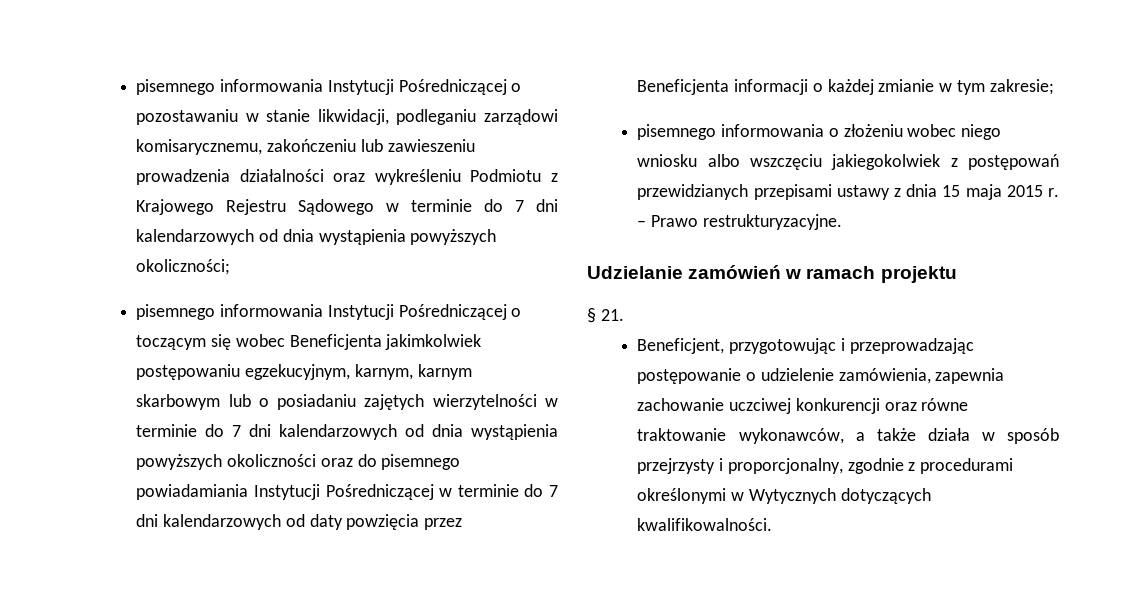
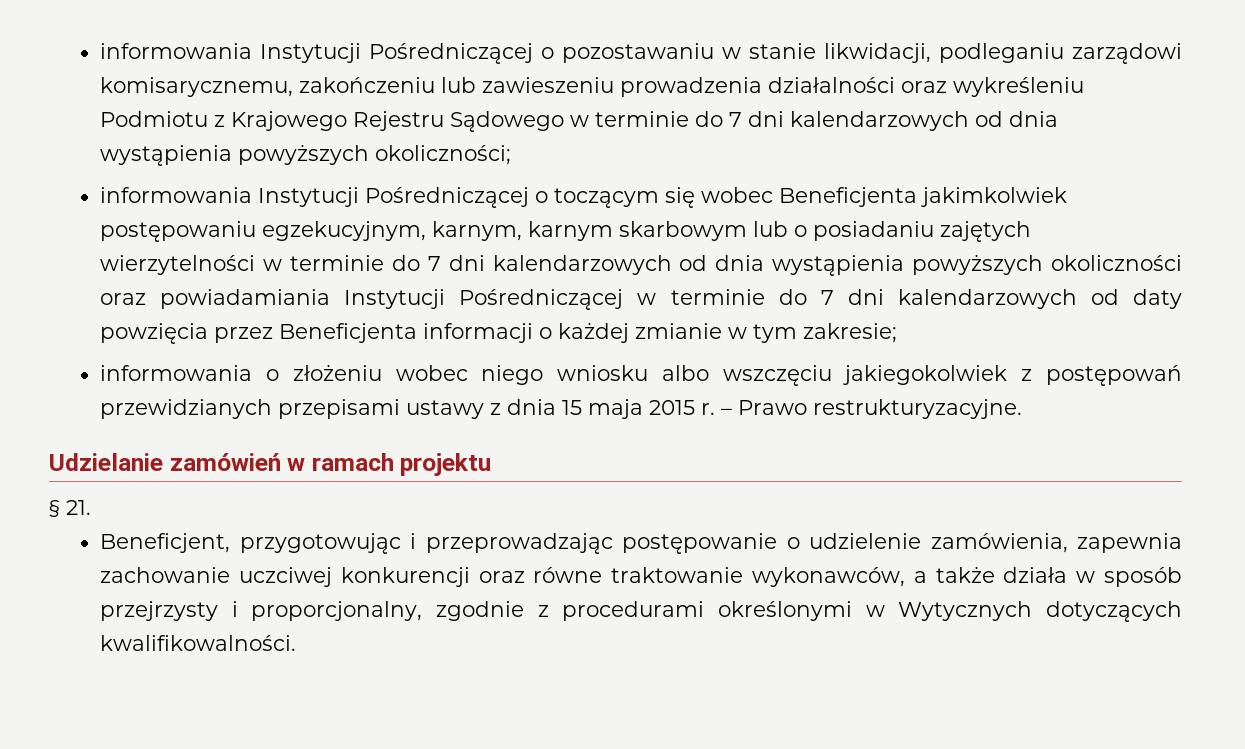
[136,79,216,95] pisemnego -> (100, 51) none
[136,304,216,320] pisemnego -> (512, 155) none
[357,454,461,470] do pisemnego -> (147, 299) none
[637,124,717,140] pisemnego -> (898, 333) none

